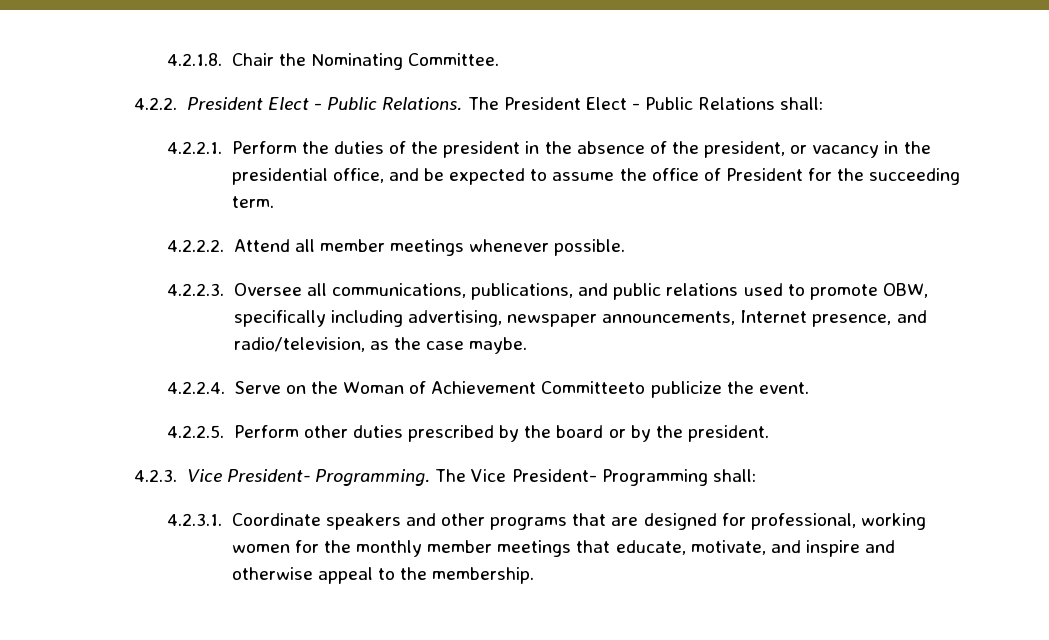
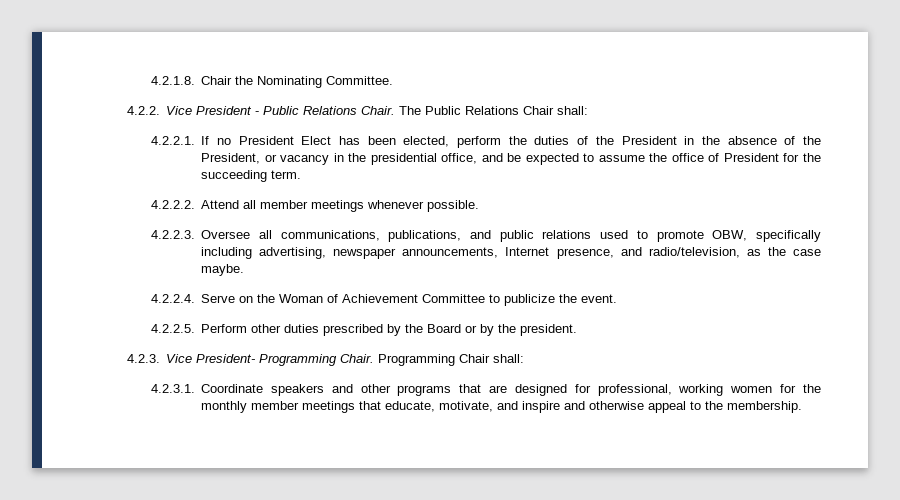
[186,97,824,111] [167,141,297,154] President Elect - Public Relations. The President Elect - Public Relations shall: // 4.2.2.1. Perform -> [166,106,589,115] [150,136,502,148] Vice President - Public Relations Chair. The Public Relations Chair shall: // 4.2.2.1. If no President Elect has been elected, perform
[443,141,521,158] president -> [621,136,677,145] President
[704,141,786,158] president, -> [201,153,261,164] President,
[541,381,646,394] Committeeto -> [422,294,501,303] Committee to
[556,425,604,438] board -> [427,324,462,333] Board
[315,469,708,486] Programming. The Vice President- Programming -> [259,354,491,366] Programming Chair. Programming Chair

